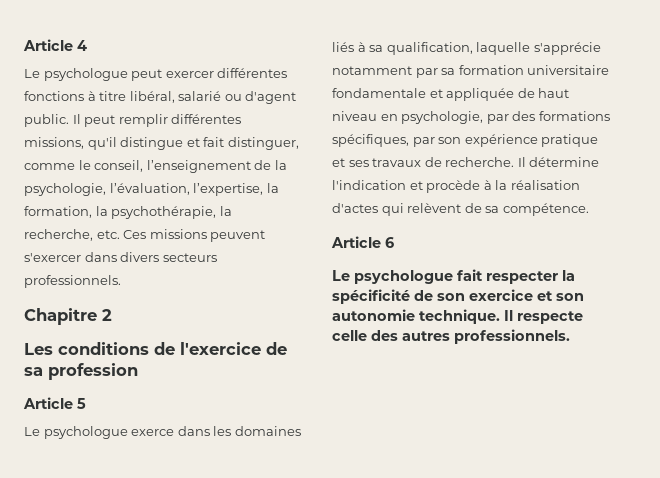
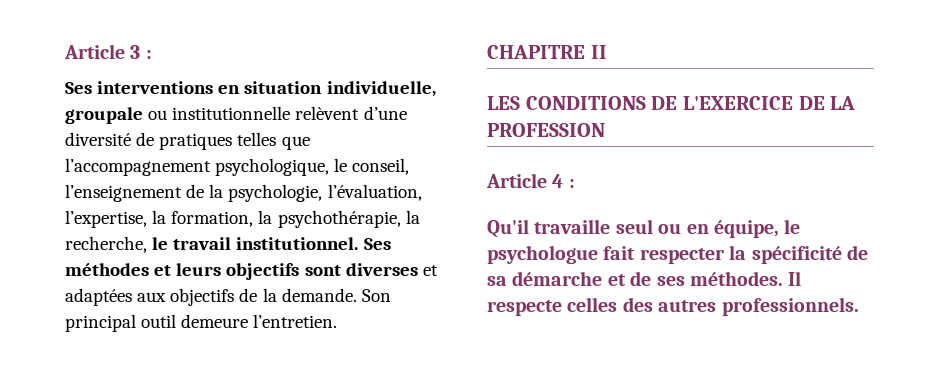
[23,39,87,51] [24,68,288,81] [24,91,297,104] [24,114,242,127] [24,137,299,150] [24,163,75,170] Article 4 // Le psychologue peut exercer différentes fonctions à titre libéral, salarié ou d'agent public. Il peut remplir différentes missions, qu'il distingue et fait distinguer, comme -> [64,44,152,59] [65,81,436,97] [65,106,407,124] [65,132,310,150] [65,158,330,176] Article 3 : // Ses interventions en situation individuelle, groupale ou institutionnelle relèvent d’une diversité de pratiques telles que l’accompagnement psychologique,
[96,229,266,242] [24,252,217,262] [24,275,121,288] [24,308,112,325] [24,342,287,355] [24,363,138,380] [23,397,86,409] [24,426,301,439] [332,42,601,55] [332,65,610,78] [332,88,570,101] [332,111,610,124] [332,134,599,147] [332,157,600,167] [332,180,580,193] [332,203,589,216] [331,236,394,248] [332,270,350,281] etc. Ces missions peuvent s'exercer dans divers secteurs professionnels. // Chapitre 2 // Les conditions de l'exercice de sa profession // Article 5 // Le psychologue exerce dans les domaines liés à sa qualification, laquelle s'apprécie notamment par sa formation universitaire fondamentale et appliquée de haut niveau en psychologie, par des formations spécifiques, par son expérience pratique et ses travaux de recherche. Il détermine l'indication et procède à la réalisation d'actes qui relèvent de sa compétence. // Article 6 // Le -> [152,237,391,250] [65,263,438,280] [65,288,391,306] [65,314,338,332] [487,45,607,59] [487,96,856,110] [487,123,605,137] [486,173,575,188] [487,219,801,238] le travail institutionnel. Ses méthodes et leurs objectifs sont diverses et adaptées aux objectifs de la demande. Son principal outil demeure l’entretien. // CHAPITRE II // LES CONDITIONS DE L'EXERCICE DE LA PROFESSION // Article 4 : // Qu'il travaille seul ou en équipe, le
[437,289,584,301] [332,309,500,324] son exercice et son autonomie technique. -> [487,271,783,286] sa démarche et de ses méthodes.
[332,330,367,341] celle -> [567,297,618,312] celles

